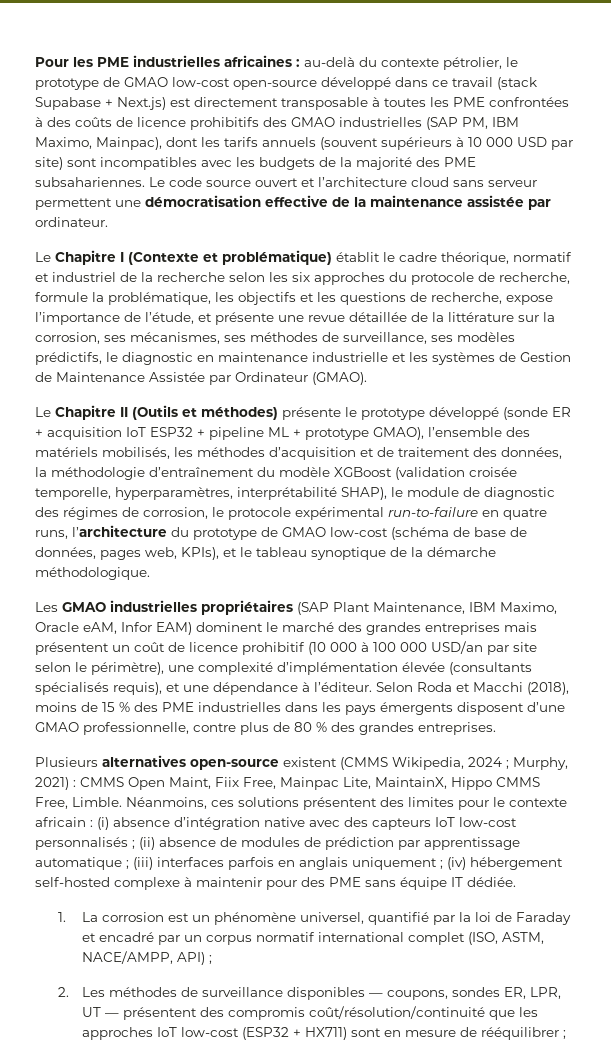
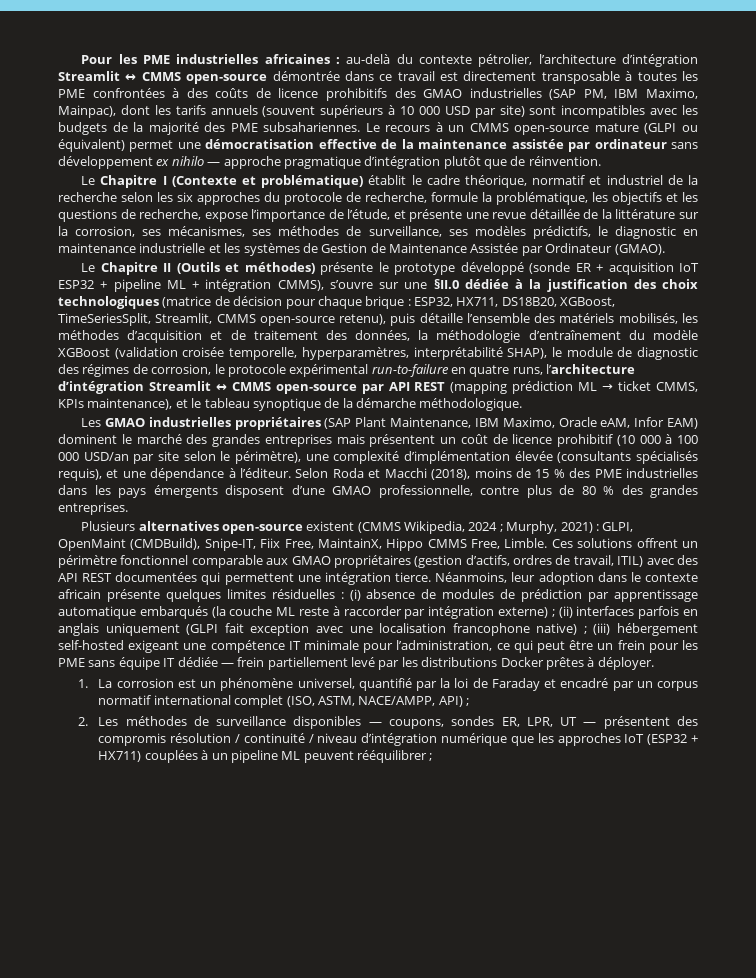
[506,57,518,67] [35,77,537,90] [35,97,166,110] le prototype de GMAO low-cost open-source développé dans ce travail (stack Supabase + Next.js) -> [538,54,698,67] [58,71,435,84] l’architecture d’intégration Streamlit ↔ CMMS open-source démontrée dans ce travail
[169,177,537,187] [35,198,112,210] code source ouvert et l’architecture cloud sans serveur permettent -> [385,122,698,135] [58,139,174,152] recours à un CMMS open-source mature (GLPI ou équivalent) permet
[35,217,108,227] ordinateur. -> [594,139,698,149] [58,156,601,169] ordinateur sans développement ex nihilo — approche pragmatique d’intégration plutôt que de réinvention.
[305,427,424,440] prototype GMAO), -> [205,279,698,292] [58,296,616,309] [58,313,463,326] intégration CMMS), s’ouvre sur une §II.0 dédiée à la justification des choix technologiques (matrice de décision pour chaque brique : ESP32, HX711, DS18B20, XGBoost, TimeSeriesSplit, Streamlit, CMMS open-source retenu), puis détaille
[171,527,527,540] [35,547,219,560] du prototype de GMAO low-cost (schéma de base de données, pages web, KPIs), -> [58,381,698,394] [58,398,173,410] d’intégration Streamlit ↔ CMMS open-source par API REST (mapping prédiction ML → ticket CMMS, KPIs maintenance),
[80,777,371,790] CMMS Open Maint, Fiix Free, Mainpac Lite, -> [602,522,634,532] [58,538,314,551] GLPI, OpenMaint (CMDBuild), Snipe-IT, Fiix Free,
[126,797,567,810] [35,817,517,830] [35,837,155,850] Néanmoins, ces solutions présentent des limites pour le contexte africain : (i) absence d’intégration native avec des capteurs IoT low-cost personnalisés ; (ii) -> [551,538,698,548] [58,555,698,568] [58,572,698,585] [58,589,361,602] Ces solutions offrent un périmètre fonctionnel comparable aux GMAO propriétaires (gestion d’actifs, ordres de travail, ITIL) avec des API REST documentées qui permettent une intégration tierce. Néanmoins, leur adoption dans le contexte africain présente quelques limites résiduelles : (i)
[126,857,153,870] ; (iii) -> [139,606,573,619] embarqués (la couche ML reste à raccorder par intégration externe) ; (ii)
[440,857,563,870] [35,877,516,890] ; (iv) hébergement self-hosted complexe à maintenir pour des PME sans équipe IT dédiée. -> [186,623,699,636] [58,640,699,653] [58,657,654,670] (GLPI fait exception avec une localisation francophone native) ; (iii) hébergement self-hosted exigeant une compétence IT minimale pour l’administration, ce qui peut être un frein pour les PME sans équipe IT dédiée — frein partiellement levé par les distributions Docker prêtes à déployer.
[308,1006,485,1019] coût/résolution/continuité -> [170,733,508,746] résolution / continuité / niveau d’intégration numérique
[180,1027,239,1037] low-cost -> (645, 738) none
[350,1027,477,1037] sont en mesure de -> [144,750,354,763] couplées à un pipeline ML peuvent

